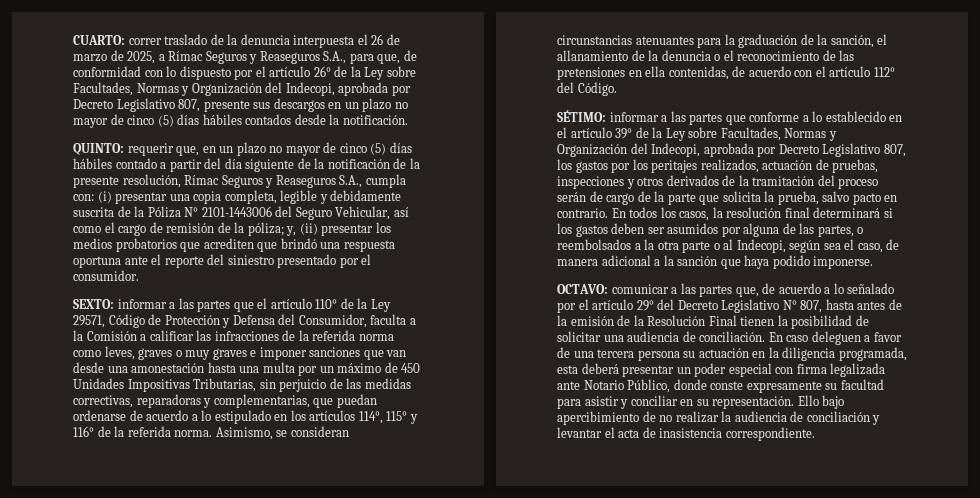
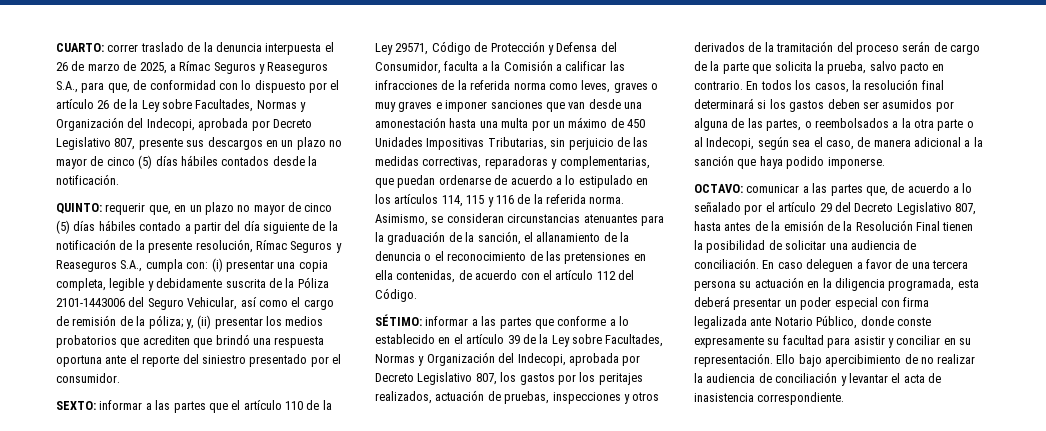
[313,66,331,77] 26° -> [97,100,110,109] 26
[184,207,199,217] N° -> (329, 282) none
[315,299,338,309] 110° -> [285,401,303,410] 110
[358,411,418,424] [73,426,94,437] 114°, 115° y 116° -> [441,195,514,207] 114, 115 y 116
[873,67,895,77] 112° -> [596,271,616,280] 112
[615,128,633,139] 39° -> [507,335,520,344] 39
[636,300,654,311] 29° -> [819,203,832,212] 29
[782,300,797,310] N° -> (952, 208) none

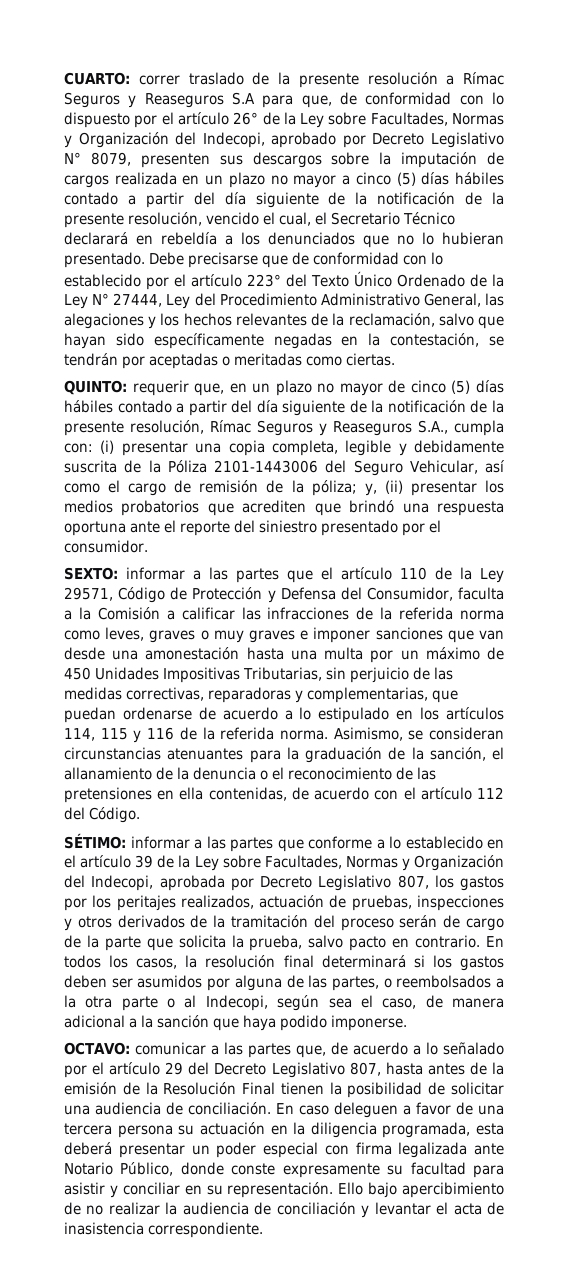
[215,42,334,55] [56,61,167,74] denuncia interpuesta el 26 de marzo de 2025, -> [298,72,438,88] presente resolución
[56,81,78,93] S.A., -> [232,92,255,105] S.A
[97,100,110,109] 26 -> [233,112,259,125] 26°
[198,118,312,131] [56,137,342,150] [56,155,317,169] [56,174,119,185] aprobada por Decreto Legislativo 807, presente sus descargos en un plazo no mayor de cinco (5) días hábiles contados desde la notificación. -> [271,132,504,148] [64,152,504,168] [64,172,505,188] [64,192,504,208] [64,212,455,228] [64,232,504,248] [64,252,443,268] [64,271,504,290] [64,293,504,309] [64,313,505,329] [64,333,504,349] [64,353,395,369] aprobado por Decreto Legislativo N° 8079, presenten sus descargos sobre la imputación de cargos realizada en un plazo no mayor a cinco (5) días hábiles contado a partir del día siguiente de la notificación de la presente resolución, vencido el cual, el Secretario Técnico declarará en rebeldía a los denunciados que no lo hubieran presentado. Debe precisarse que de conformidad con lo establecido por el artículo 223° del Texto Único Ordenado de la Ley N° 27444, Ley del Procedimiento Administrativo General, las alegaciones y los hechos relevantes de la reclamación, salvo que hayan sido específicamente negadas en la contestación, se tendrán por aceptadas o meritadas como ciertas.

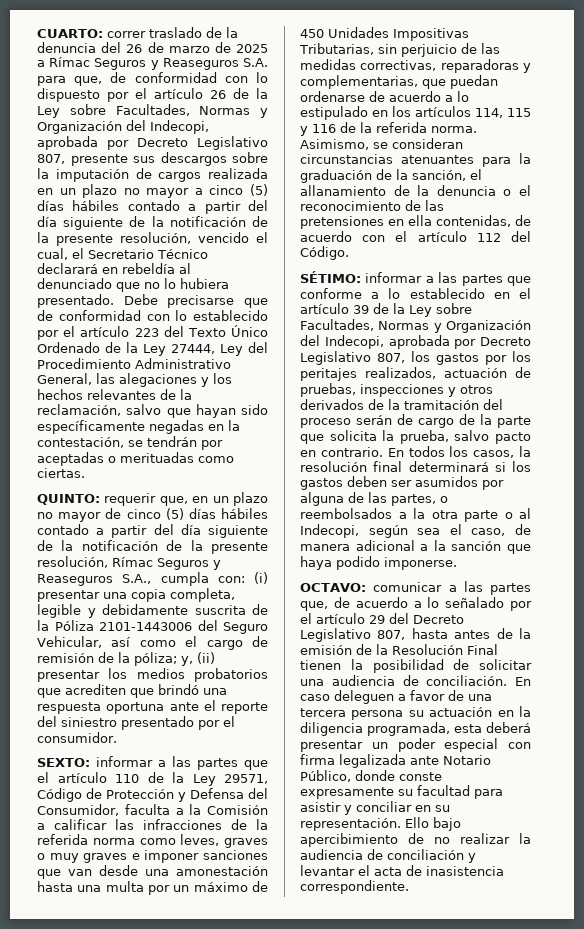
[298,72,438,88] presente resolución -> [37,42,268,53] denuncia del 26 de marzo de 2025
[232,92,255,105] S.A -> [243,58,268,67] S.A.
[233,112,259,125] 26° -> [210,90,226,99] 26
[271,132,504,148] [64,152,210,168] aprobado por Decreto Legislativo N° 8079, presenten -> [37,136,268,150] [37,154,128,166] aprobada por Decreto Legislativo 807, presente
[225,232,355,245] a los denunciados -> [179,263,191,274] [37,278,112,289] al denunciado
[442,232,504,245] hubieran -> [180,278,229,289] hubiera
[247,274,282,287] 223° -> [134,328,159,337] 223
[92,293,110,305] N° -> (166, 350) none
[234,353,302,366] meritadas -> [120,452,194,463] merituadas

